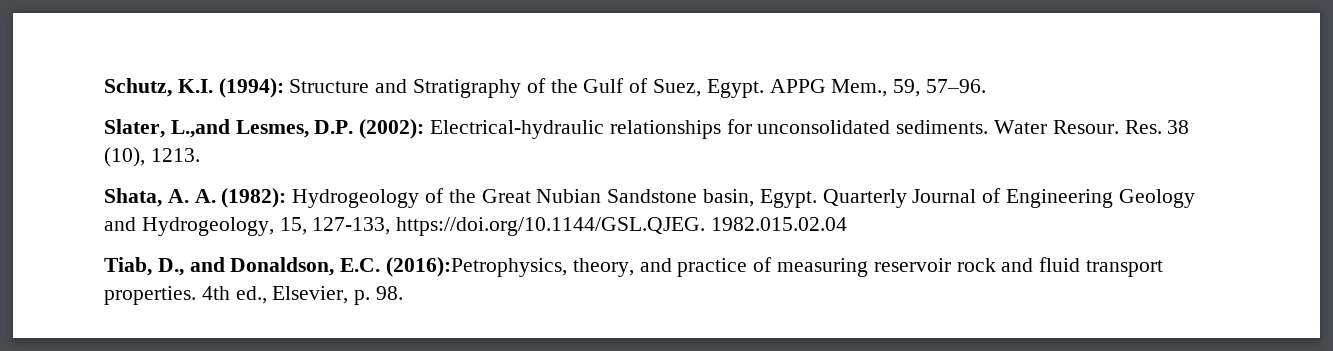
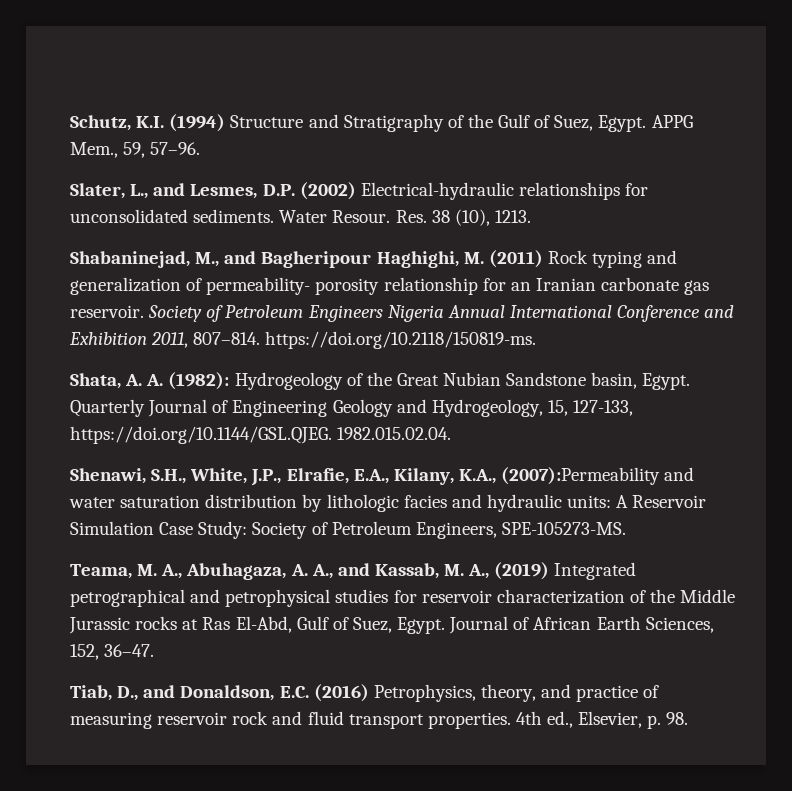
[218,78,284,98] (1994): -> [169,114,226,132] (1994)
[170,119,230,138] L.,and -> [130,183,186,199] L., and
[359,119,425,139] (2002): -> [299,182,356,200] (2002)
(200, 155) none -> [70,250,678,268] [70,277,710,295] [70,305,735,322] [69,331,537,349] // Shabaninejad, M., and Bagheripour Haghighi, M. (2011) Rock typing and generalization of permeability- porosity relationship for an Iranian carbonate gas reservoir. Society of Petroleum Engineers Nigeria Annual International Conference and Exhibition 2011, 807–814. https://doi.org/10.2118/150819-ms.
[711,217,848,231] 1982.015.02.04 -> [337,427,452,440] [70,467,695,486] [69,494,707,512] [70,521,626,539] [70,562,637,580] [70,589,736,607] [69,616,714,634] [70,644,155,660] 1982.015.02.04. // Shenawi, S.H., White, J.P., Elrafie, E.A., Kilany, K.A., (2007):Permeability and water saturation distribution by lithologic facies and hydraulic units: A Reservoir Simulation Case Study: Society of Petroleum Engineers, SPE-105273-MS. // Teama, M. A., Abuhagaza, A. A., and Kassab, M. A., (2019) Integrated petrographical and petrophysical studies for reservoir characterization of the Middle Jurassic rocks at Ras El-Abd, Gulf of Suez, Egypt. Journal of African Earth Sciences, 152, 36–47.
[386,257,568,277] (2016):Petrophysics, -> [313,684,476,702] (2016) Petrophysics,

